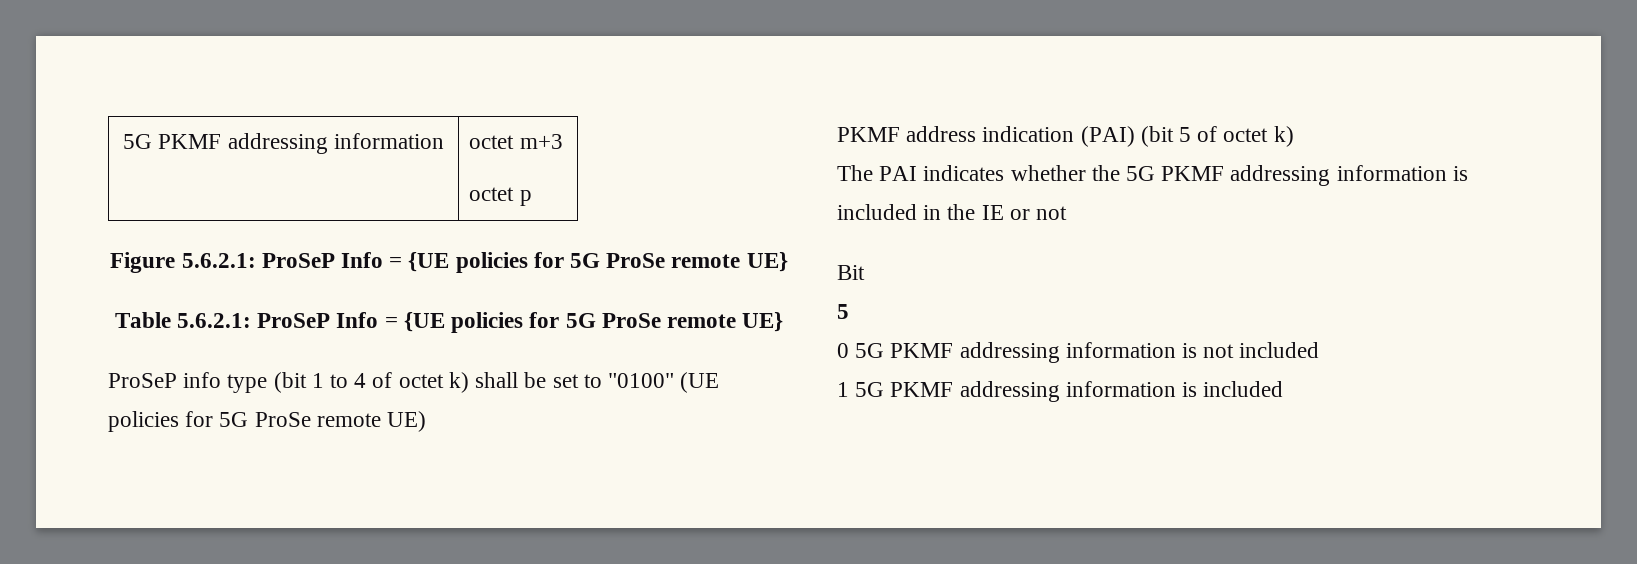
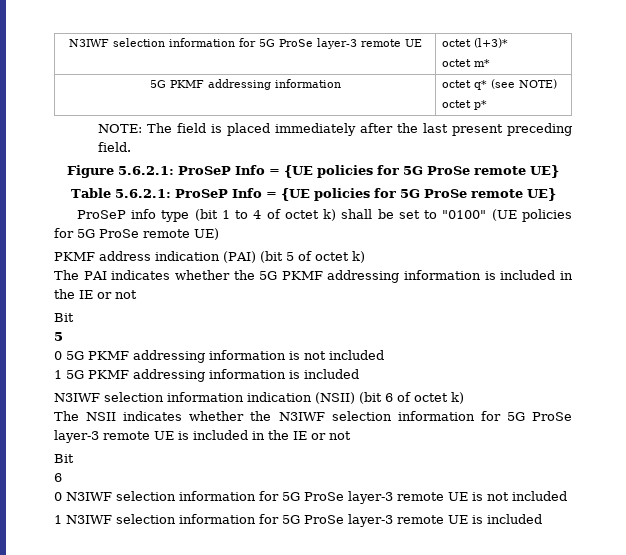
(123, 141) none -> [68,38,422,49] [442,38,509,48] [442,59,491,67] N3IWF selection information for 5G ProSe layer-3 remote UE | octet (l+3)* // octet m* //
[519,134,563,149] [469,187,532,206] m+3 // octet p -> [474,79,558,90] [442,100,488,110] [97,123,572,136] [97,142,131,152] q* (see NOTE) // octet p* // NOTE: The field is placed immediately after the last present preceding field.
(1284, 389) none -> [54,392,464,404] [54,411,573,421] [54,430,351,443] [54,454,74,463] [54,473,62,482] [54,491,567,504] [54,514,542,527] // N3IWF selection information indication (NSII) (bit 6 of octet k) // The NSII indicates whether the N3IWF selection information for 5G ProSe layer-3 remote UE is included in the IE or not // Bit // 6 // 0 N3IWF selection information for 5G ProSe layer-3 remote UE is not included // 1 N3IWF selection information for 5G ProSe layer-3 remote UE is included

